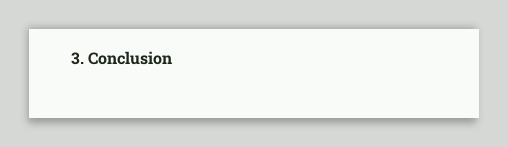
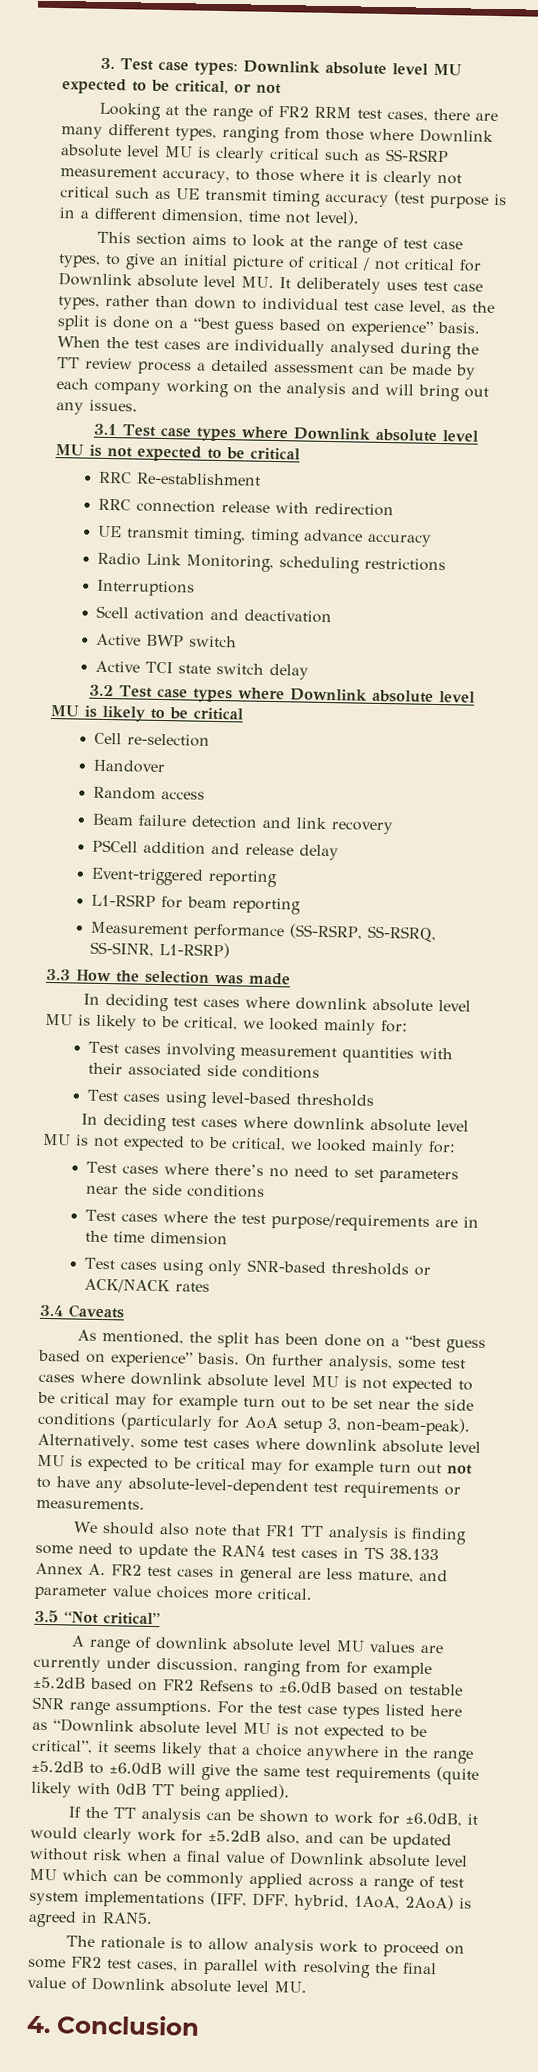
(84, 58) none -> [119,58,462,76] [62,78,282,95] [98,102,498,122] [61,123,494,144] [60,144,449,163] [60,167,462,187] [60,186,507,209] [59,207,359,226] [96,231,463,253] [58,253,482,272] [58,272,483,294] [58,294,495,315] [57,315,480,337] [57,336,479,360] [57,357,476,380] [56,378,489,402] [56,399,138,415] [92,423,479,442] [55,444,300,462] [99,471,262,486] [98,498,395,517] [98,525,433,547] [97,552,447,574] [96,579,196,597] [96,605,333,624] [96,633,238,648] [95,660,310,680] [88,684,475,703] [50,704,243,722] [94,732,211,747] [93,759,166,774] [93,786,206,800] [92,813,394,835] [92,839,340,861] [91,867,278,888] [91,893,302,915] [90,921,438,943] [90,941,231,959] [45,968,291,986] [82,993,471,1012] [45,1013,408,1035] [88,1041,454,1064] [88,1062,321,1079] [87,1089,375,1108] [80,1113,469,1132] [42,1133,456,1156] [86,1161,460,1184] [86,1183,266,1198] [85,1209,480,1232] [85,1230,229,1246] [84,1257,432,1276] [84,1278,211,1294] [39,1304,125,1319] [76,1329,486,1353] [38,1349,466,1372] [38,1371,473,1394] [37,1391,474,1411] [37,1412,471,1436] [37,1433,481,1454] [37,1454,473,1476] [36,1476,461,1500] [36,1498,145,1510] [72,1521,467,1545] [35,1542,439,1561] [35,1562,448,1584] [34,1585,312,1601] [34,1609,160,1626] [70,1635,443,1654] [33,1655,432,1679] [33,1676,463,1696] [32,1696,462,1720] [32,1718,427,1741] [31,1739,474,1764] [31,1760,479,1785] [31,1781,290,1802] [67,1806,478,1827] [30,1826,452,1850] [30,1847,468,1868] [29,1868,464,1892] [29,1890,472,1911] [28,1910,153,1928] [65,1935,465,1958] [28,1956,437,1978] [27,1976,307,1993] [26,2015,51,2034] Test case types: Downlink absolute level MU expected to be critical, or not // Looking at the range of FR2 RRM test cases, there are many different types, ranging from those where Downlink absolute level MU is clearly critical such as SS-RSRP measurement accuracy, to those where it is clearly not critical such as UE transmit timing accuracy (test purpose is in a different dimension, time not level). // This section aims to look at the range of test case types, to give an initial picture of critical / not critical for Downlink absolute level MU. It deliberately uses test case types, rather than down to individual test case level, as the split is done on a “best guess based on experience” basis. When the test cases are individually analysed during the TT review process a detailed assessment can be made by each company working on the analysis and will bring out any issues. // 3.1 Test case types where Downlink absolute level MU is not expected to be critical // RRC Re-establishment // RRC connection release with redirection // UE transmit timing, timing advance accuracy // Radio Link Monitoring, scheduling restrictions // Interruptions // Scell activation and deactivation // Active BWP switch // Active TCI state switch delay // 3.2 Test case types where Downlink absolute level MU is likely to be critical // Cell re-selection // Handover // Random access // Beam failure detection and link recovery // PSCell addition and release delay // Event-triggered reporting // L1-RSRP for beam reporting // Measurement performance (SS-RSRP, SS-RSRQ, SS-SINR, L1-RSRP) // 3.3 How the selection was made // In deciding test cases where downlink absolute level MU is likely to be critical, we looked mainly for: // Test cases involving measurement quantities with their associated side conditions // Test cases using level-based thresholds // In deciding test cases where downlink absolute level MU is not expected to be critical, we looked mainly for: // Test cases where there’s no need to set parameters near the side conditions // Test cases where the test purpose/requirements are in the time dimension // Test cases using only SNR-based thresholds or ACK/NACK rates // 3.4 Caveats // As mentioned, the split has been done on a “best guess based on experience” basis. On further analysis, some test cases where downlink absolute level MU is not expected to be critical may for example turn out to be set near the side conditions (particularly for AoA setup 3, non-beam-peak). Alternatively, some test cases where downlink absolute level MU is expected to be critical may for example turn out not to have any absolute-level-dependent test requirements or measurements. // We should also note that FR1 TT analysis is finding some need to update the RAN4 test cases in TS 38.133 Annex A. FR2 test cases in general are less mature, and parameter value choices more critical. // 3.5 “Not critical” // A range of downlink absolute level MU values are currently under discussion, ranging from for example ±5.2dB based on FR2 Refsens to ±6.0dB based on testable SNR range assumptions. For the test case types listed here as “Downlink absolute level MU is not expected to be critical”, it seems likely that a choice anywhere in the range ±5.2dB to ±6.0dB will give the same test requirements (quite likely with 0dB TT being applied). // If the TT analysis can be shown to work for ±6.0dB, it would clearly work for ±5.2dB also, and can be updated without risk when a final value of Downlink absolute level MU which can be commonly applied across a range of test system implementations (IFF, DFF, hybrid, 1AoA, 2AoA) is agreed in RAN5. // The rationale is to allow analysis work to proceed on some FR2 test cases, in parallel with resolving the final value of Downlink absolute level MU. // 4.

